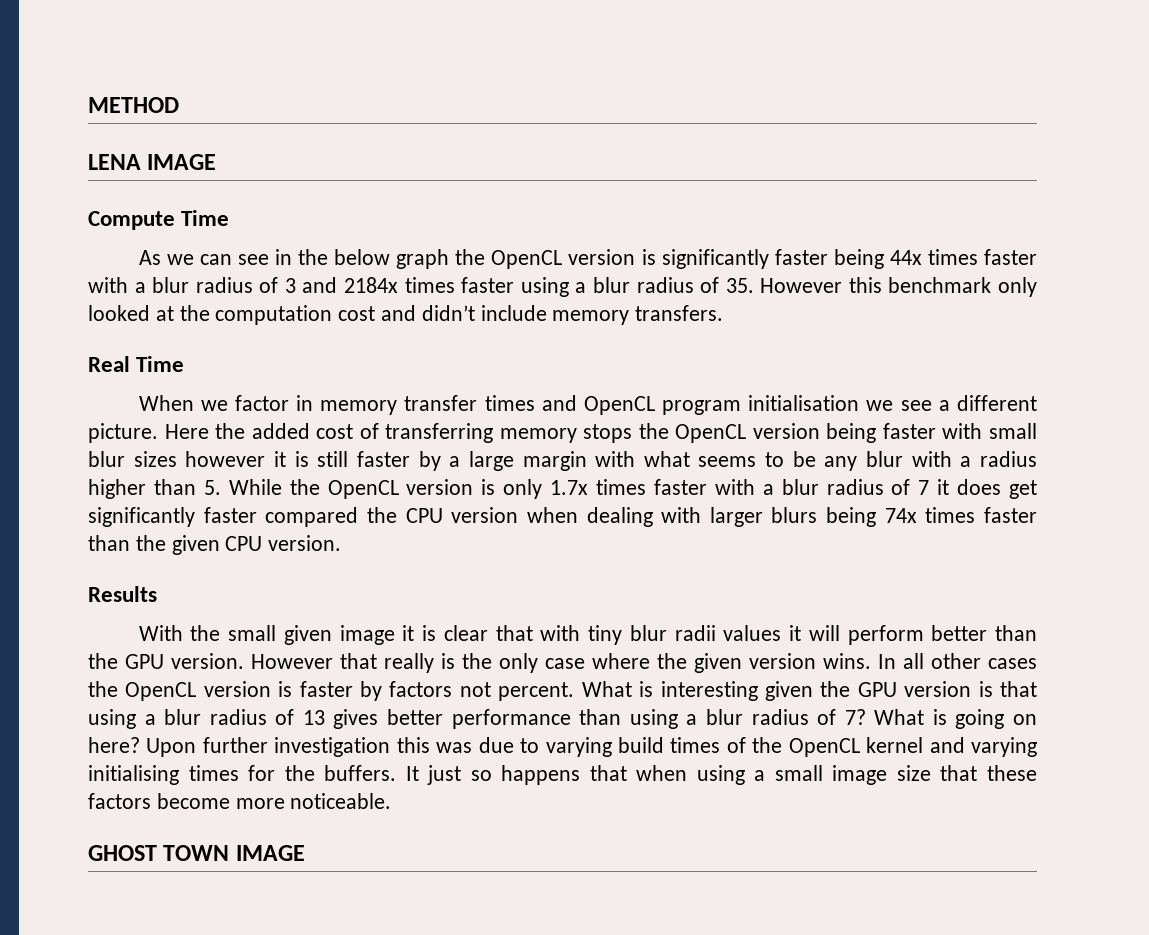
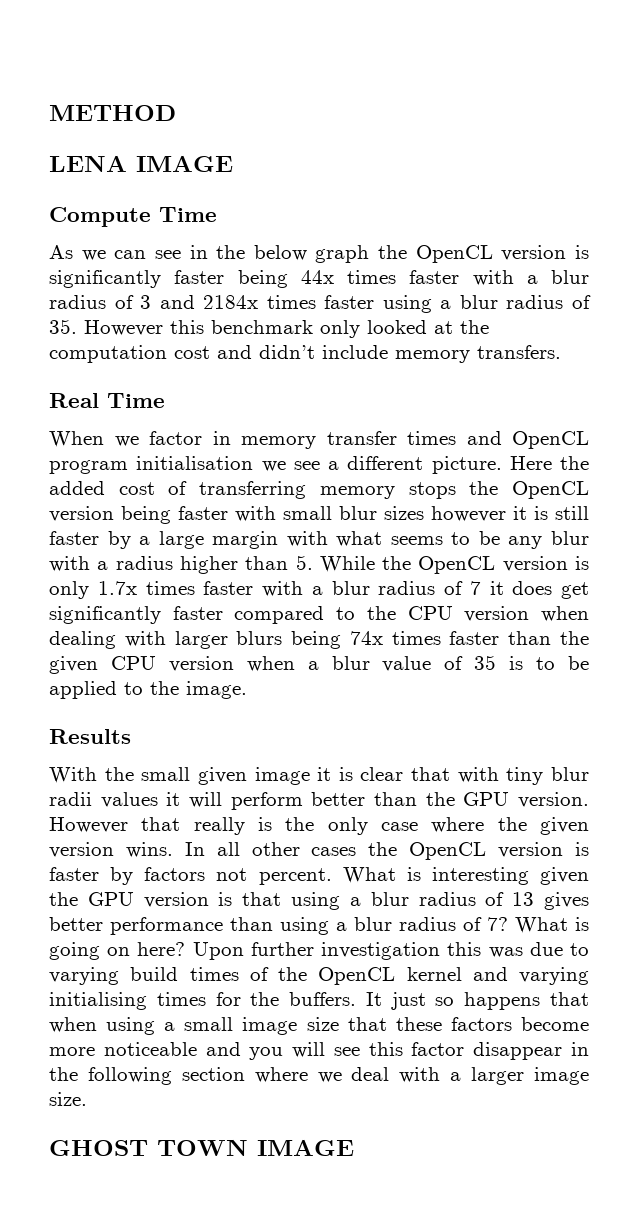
(359, 517) none -> [336,607,356,620] to
[268,535,342,551] version. -> [168,655,590,672] [49,681,247,699] version when a blur value of 35 is to be applied to the image.
[290,793,392,809] noticeable. -> [103,1042,589,1060] [49,1067,590,1085] [49,1092,87,1106] noticeable and you will see this factor disappear in the following section where we deal with a larger image size.

